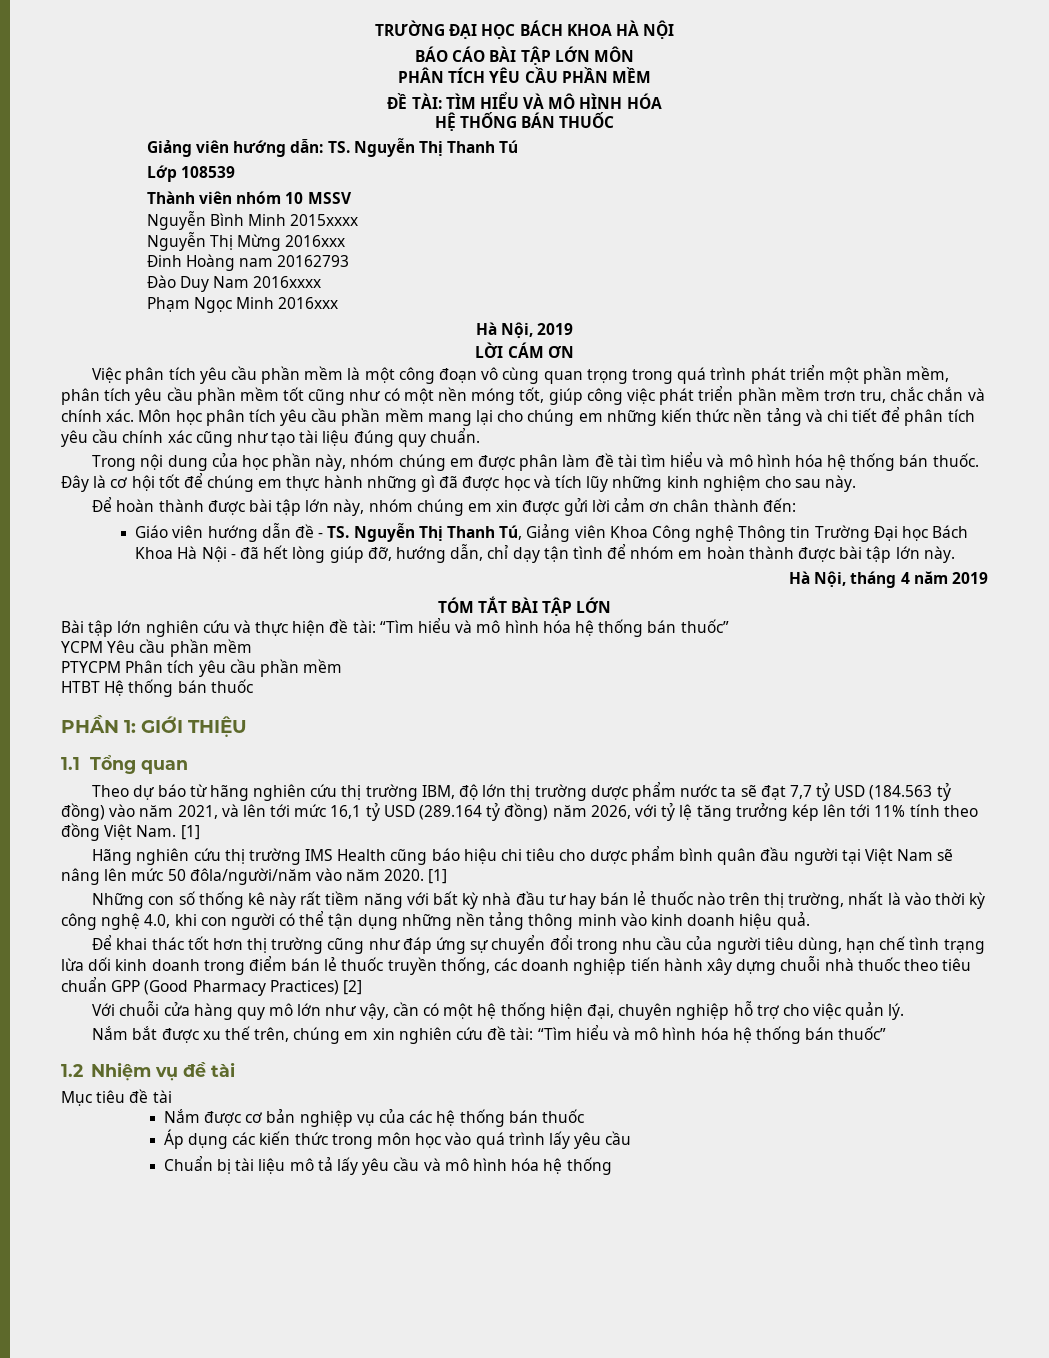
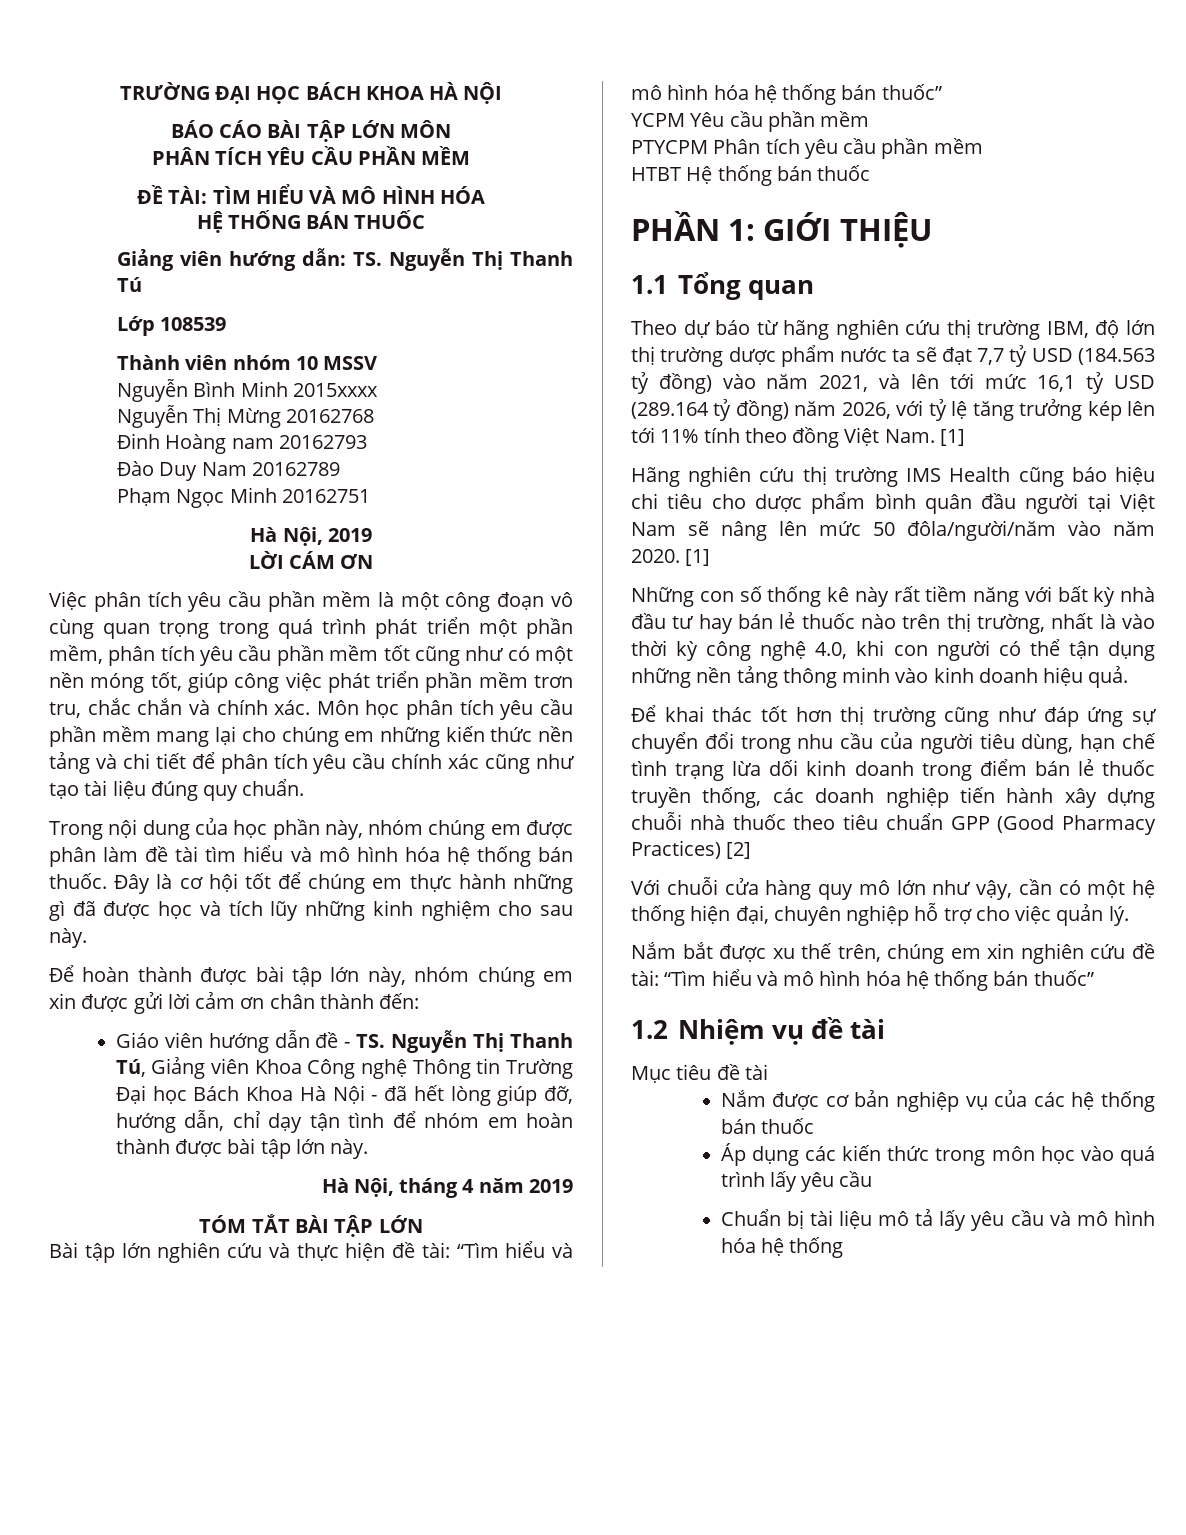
[285,235,346,247] 2016xxx -> [285,409,374,423] 20162768
[253,276,322,288] 2016xxxx -> [251,462,340,476] 20162789
[278,297,339,309] 2016xxx -> [281,489,370,503] 20162751

